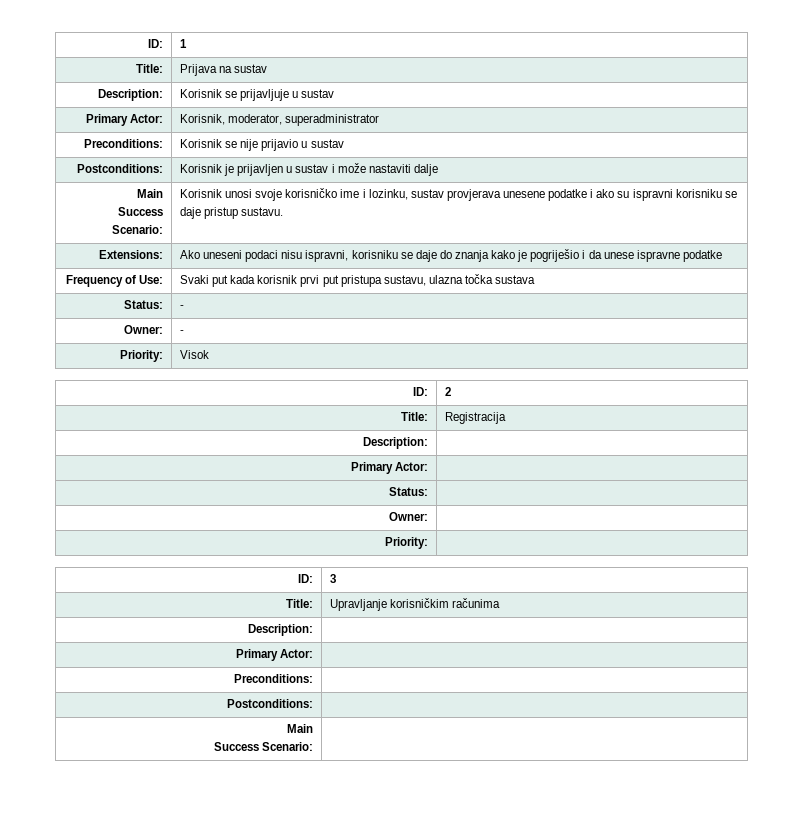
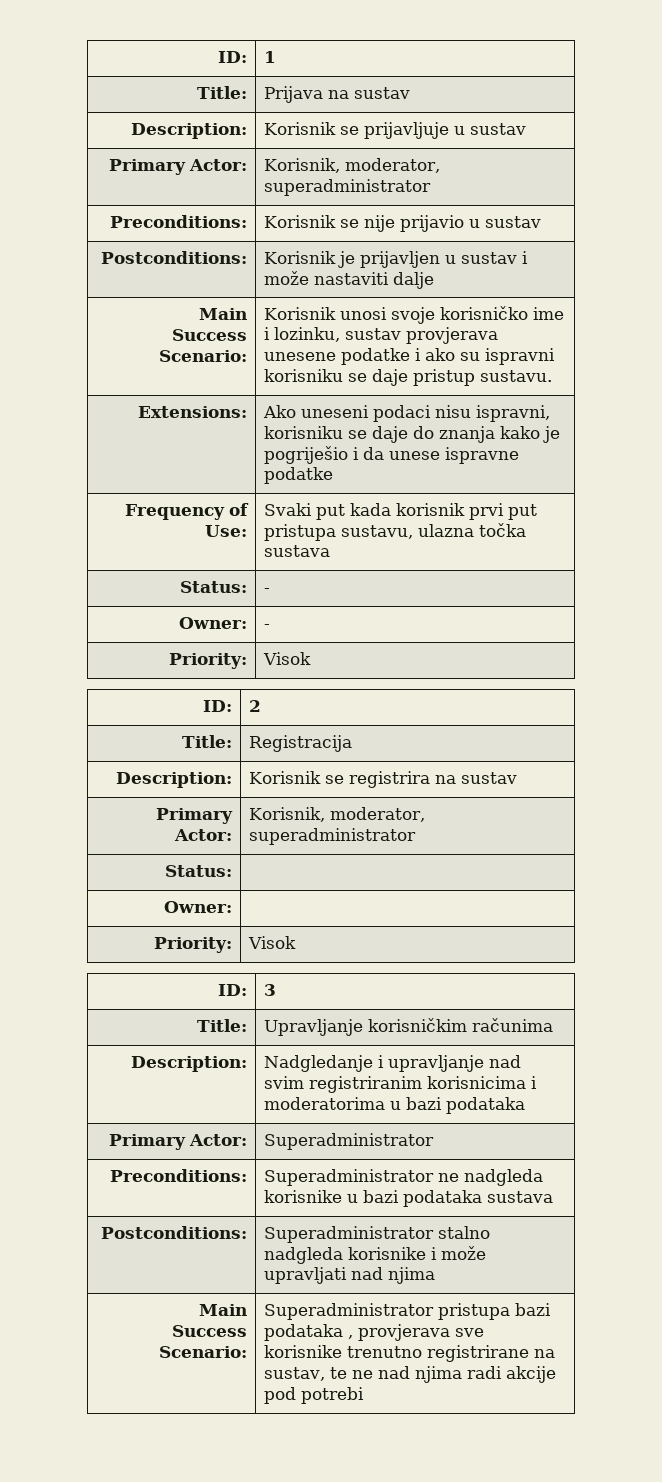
[350,462,428,474] // Primary Actor: | -> [249,771,518,788] [155,808,233,824] [173,829,232,841] [249,807,426,822] [249,828,417,845] Korisnik se registrira na sustav // Primary Actor: | Korisnik, moderator, superadministrator
(428, 543) none -> [248,936,297,949] Visok
[235,649,313,661] [233,674,313,683] [226,699,313,708] [286,724,313,733] [213,742,313,751] // Primary Actor: | // Preconditions: | // Postconditions: | // Main // Success Scenario: | -> [264,1055,522,1072] [264,1076,538,1093] [264,1097,526,1114] [108,1134,247,1150] [264,1133,435,1150] [109,1169,247,1182] [264,1169,544,1186] [264,1190,554,1207] [100,1226,247,1239] [264,1226,491,1243] [264,1246,487,1264] [264,1267,436,1284] [198,1304,247,1316] [171,1325,247,1337] [158,1346,247,1358] [264,1303,552,1320] [264,1324,485,1341] [264,1345,556,1362] [264,1366,557,1383] [264,1387,365,1404] Nadgledanje i upravljanje nad svim registriranim korisnicima i moderatorima u bazi podataka // Primary Actor: | Superadministrator // Preconditions: | Superadministrator ne nadgleda korisnike u bazi podataka sustava // Postconditions: | Superadministrator stalno nadgleda korisnike i može upravljati nad njima // Main // Success Scenario: | Superadministrator pristupa bazi podataka , provjerava sve korisnike trenutno registrirane na sustav, te ne nad njima radi akcije pod potrebi

